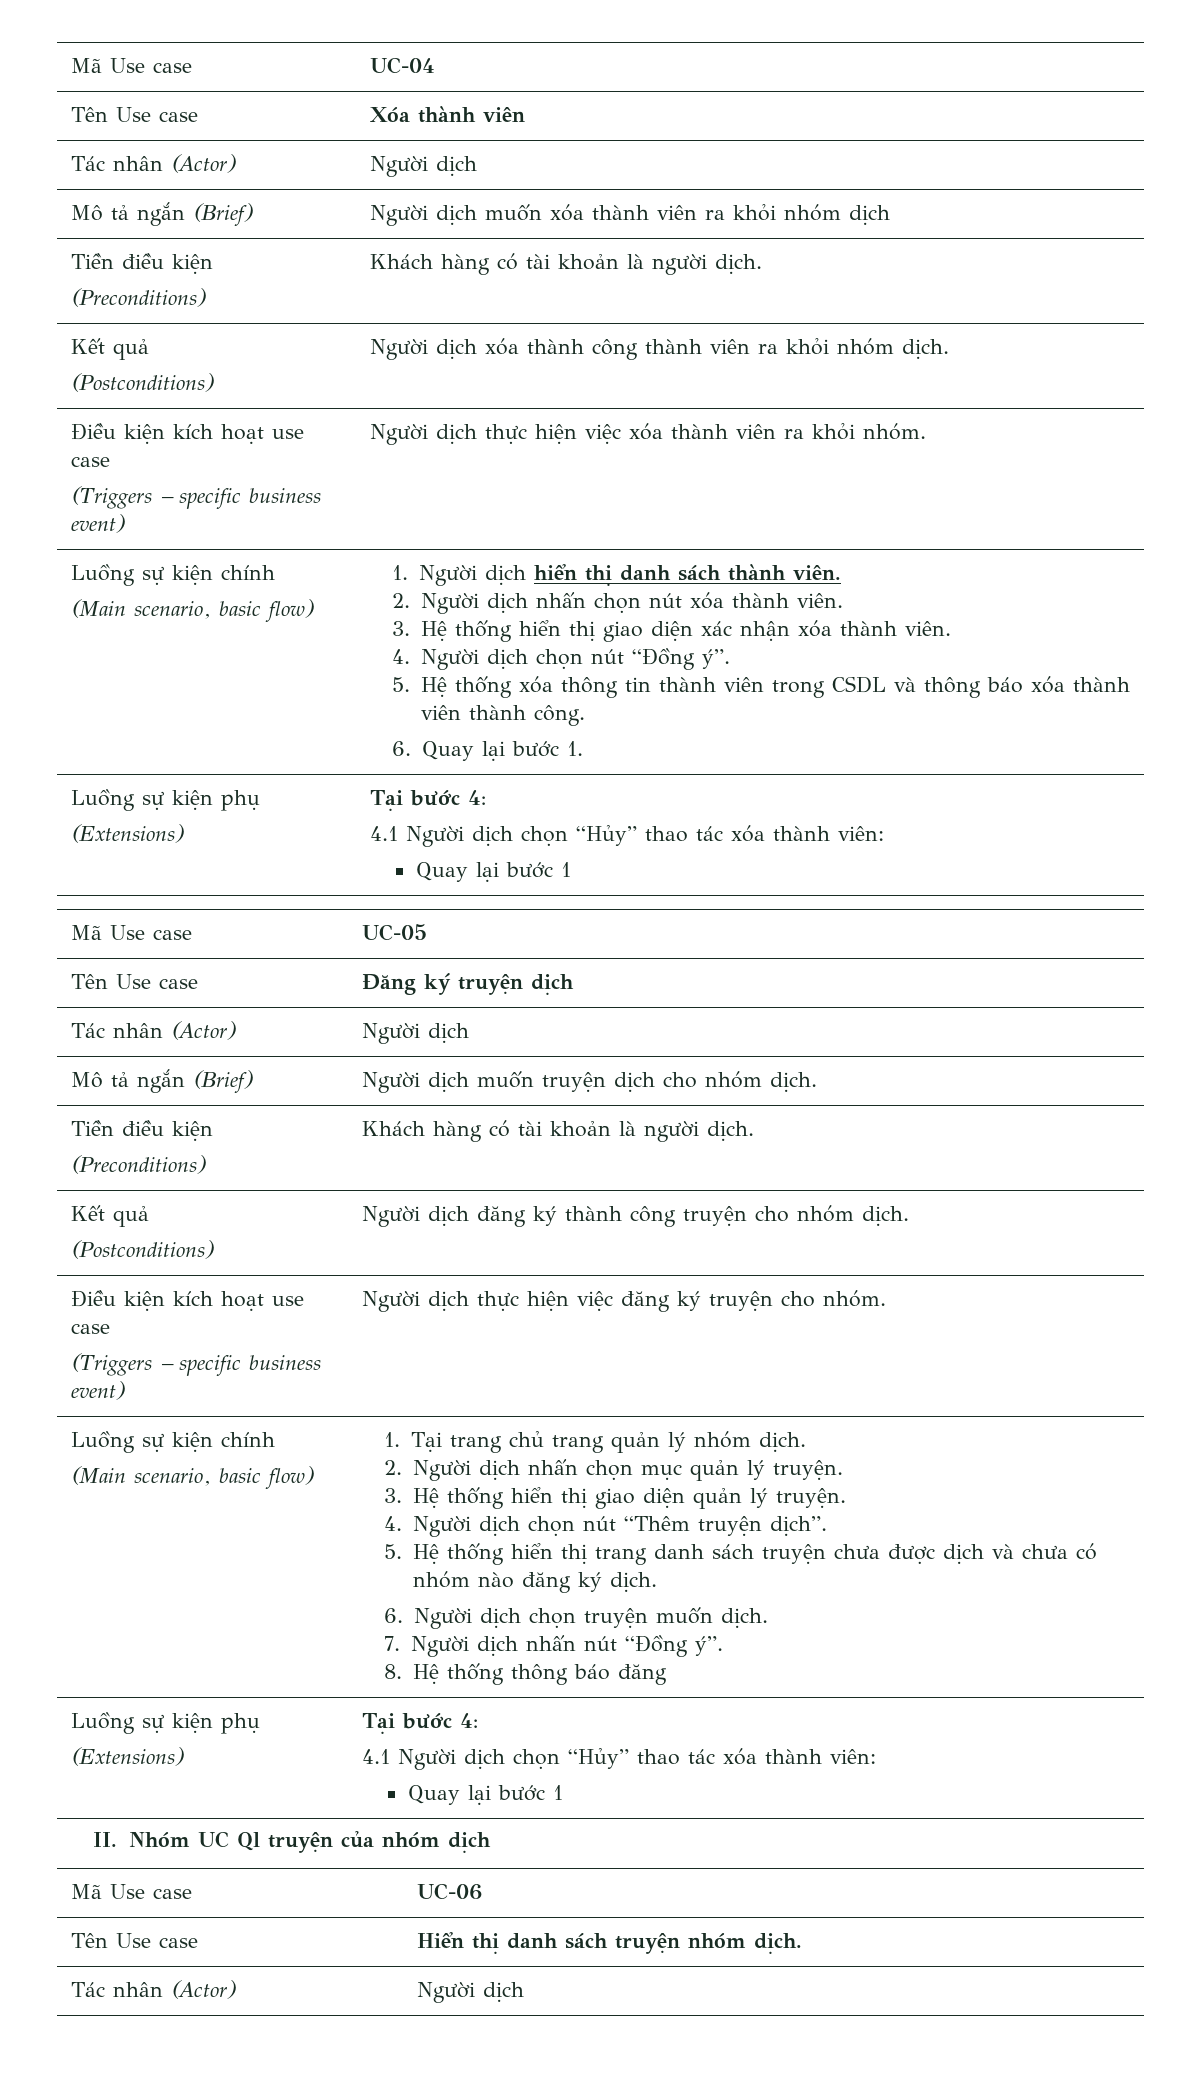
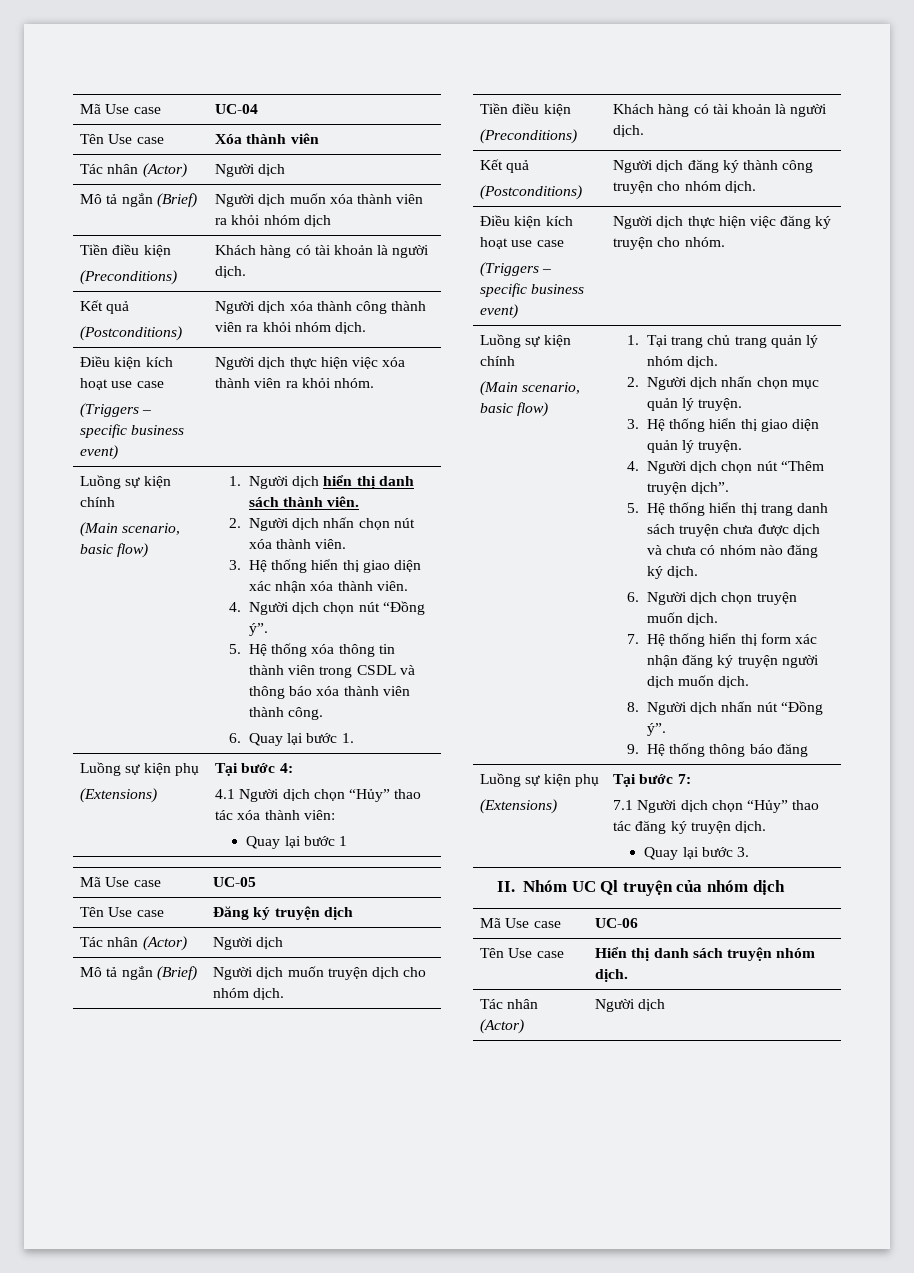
(400, 1643) none -> [647,633,817,647] [647,654,819,668] [647,675,750,688] [627,702,640,712] Hệ thống hiển thị form xác nhận đăng ký truyện người dịch muốn dịch. // 8.
[383,1664,402,1679] 8. -> [627,744,640,754] 9.
[460,1713,479,1728] [362,1748,877,1770] [407,1785,563,1805] 4: // 4.1 Người dịch chọn “Hủy” thao tác xóa thành viên: // Quay lại bước 1 -> [677,774,691,784] [613,800,820,813] [613,820,766,834] [644,847,749,860] 7: // 7.1 Người dịch chọn “Hủy” thao tác đăng ký truyện dịch. // Quay lại bước 3.

